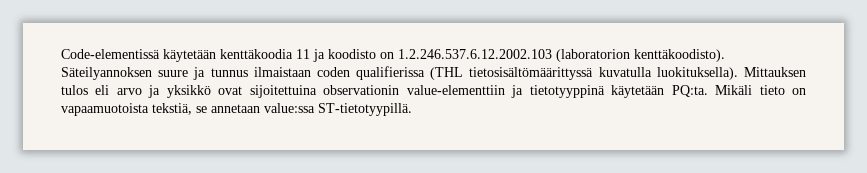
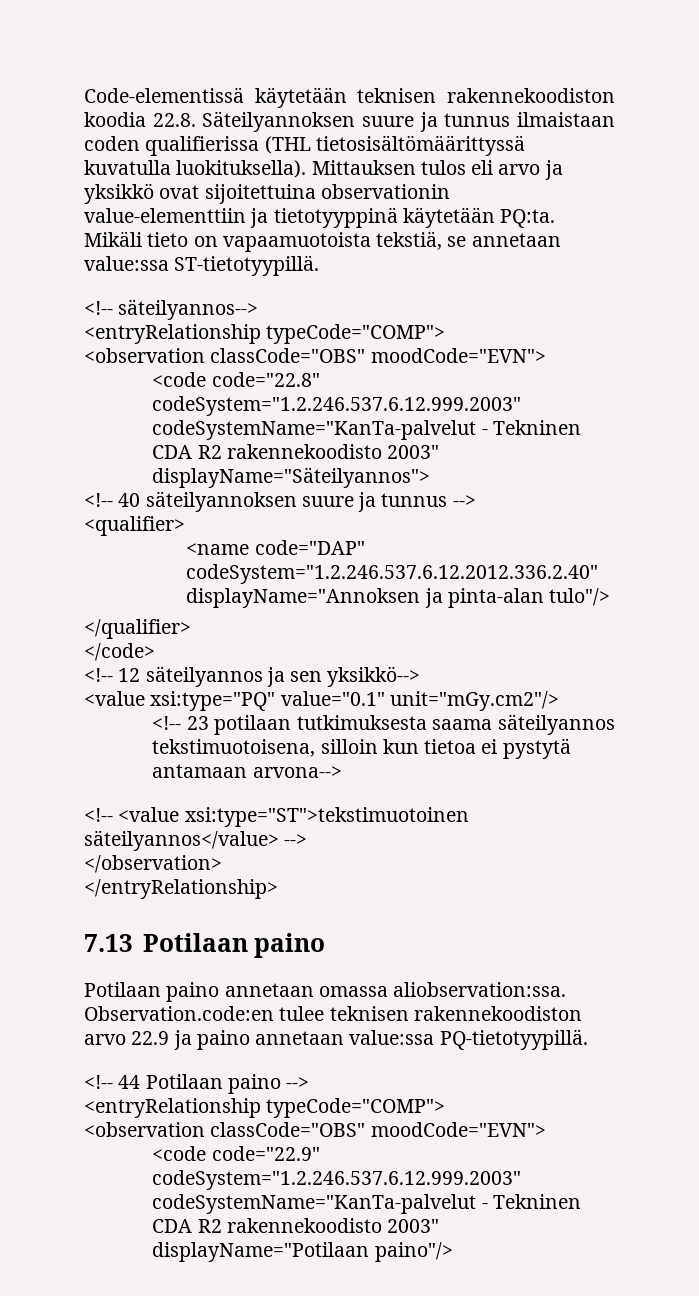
[220,49,725,62] kenttäkoodia 11 ja koodisto on 1.2.246.537.6.12.2002.103 (laboratorion kenttäkoodisto). -> [357,88,615,103] [84,112,196,127] teknisen rakennekoodiston koodia 22.8.
(412, 109) none -> [84,299,259,320] [84,324,446,344] [84,348,546,363] [152,372,320,387] [152,396,522,416] [152,420,581,440] [152,444,440,459] [152,467,431,488] [84,491,476,512] [84,516,185,536] [186,540,365,555] [186,564,599,584] [186,588,611,608] [84,619,191,639] [84,643,155,661] [84,666,421,687] [84,691,559,711] [152,714,615,735] [152,738,571,759] [152,764,342,778] [84,807,469,827] [84,830,308,851] [84,855,222,873] [84,879,278,899] [84,933,326,958] [84,982,567,1002] [84,1006,582,1021] [84,1029,588,1050] [84,1074,310,1094] [84,1098,446,1118] [84,1122,546,1137] [152,1146,320,1161] [152,1170,522,1190] [152,1194,581,1214] [152,1218,440,1233] [152,1242,453,1262] // <!-- säteilyannos--> // <entryRelationship typeCode="COMP"> // <observation classCode="OBS" moodCode="EVN"> // <code code="22.8" codeSystem="1.2.246.537.6.12.999.2003" codeSystemName="KanTa-palvelut - Tekninen CDA R2 rakennekoodisto 2003" displayName="Säteilyannos"> // <!-- 40 säteilyannoksen suure ja tunnus --> // <qualifier> // <name code="DAP" codeSystem="1.2.246.537.6.12.2012.336.2.40" displayName="Annoksen ja pinta-alan tulo"/> // </qualifier> // </code> // <!-- 12 säteilyannos ja sen yksikkö--> // <value xsi:type="PQ" value="0.1" unit="mGy.cm2"/> // <!-- 23 potilaan tutkimuksesta saama säteilyannos tekstimuotoisena, silloin kun tietoa ei pystytä antamaan arvona--> // <!-- <value xsi:type="ST">tekstimuotoinen säteilyannos</value> --> // </observation> // </entryRelationship> // 7.13 Potilaan paino // Potilaan paino annetaan omassa aliobservation:ssa. Observation.code:en tulee teknisen rakennekoodiston arvo 22.9 ja paino annetaan value:ssa PQ-tietotyypillä. // <!-- 44 Potilaan paino --> // <entryRelationship typeCode="COMP"> // <observation classCode="OBS" moodCode="EVN"> // <code code="22.9" codeSystem="1.2.246.537.6.12.999.2003" codeSystemName="KanTa-palvelut - Tekninen CDA R2 rakennekoodisto 2003" displayName="Potilaan paino"/>

